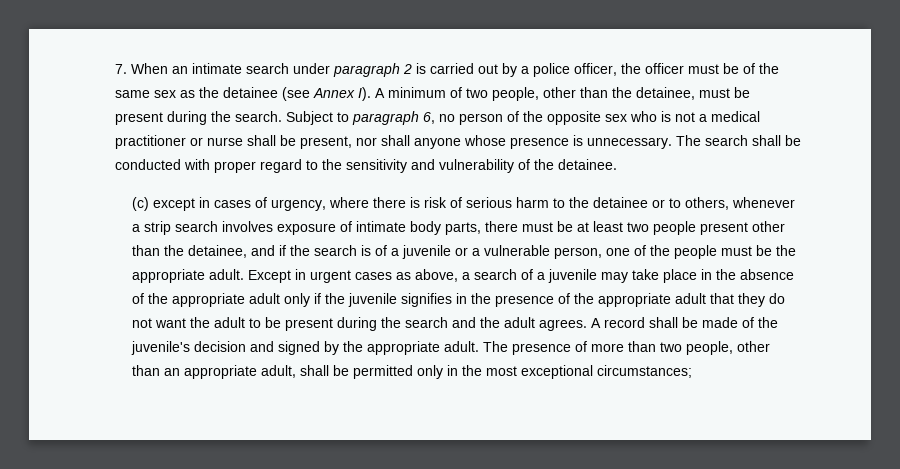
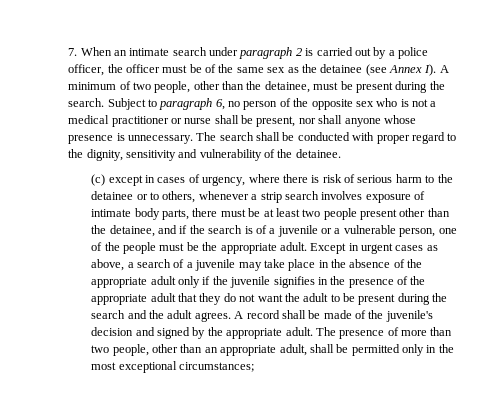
(343, 164) none -> [86,149,123,161] dignity,

